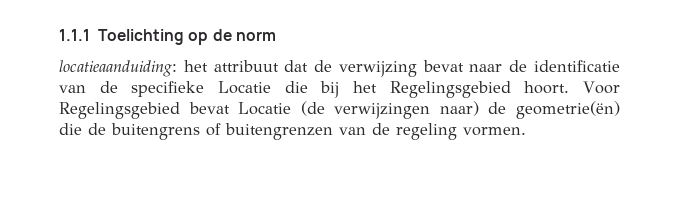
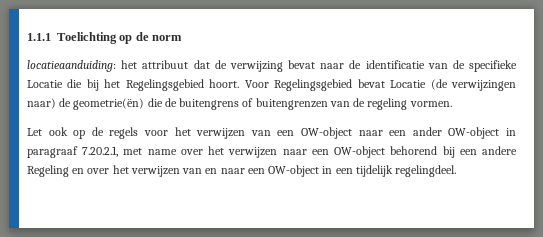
(526, 131) none -> [27,127,517,139] [27,146,517,158] [27,165,457,177] // Let ook op de regels voor het verwijzen van een OW-object naar een ander OW-object in paragraaf 7.20.2.1, met name over het verwijzen naar een OW-object behorend bij een andere Regeling en over het verwijzen van en naar een OW-object in een tijdelijk regelingdeel.

